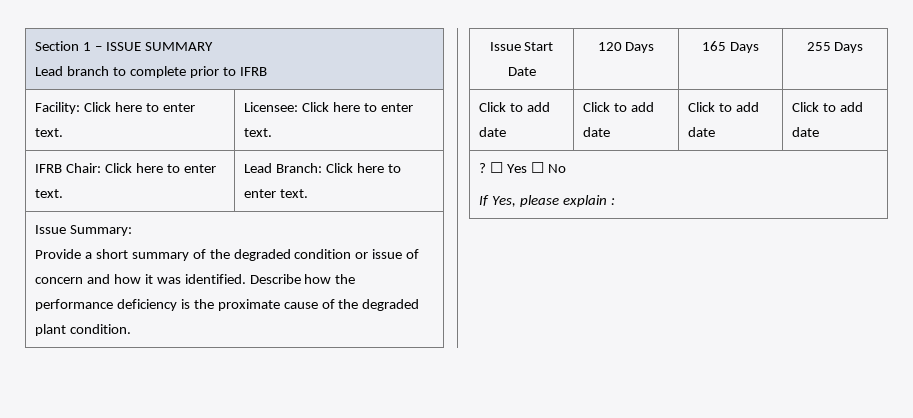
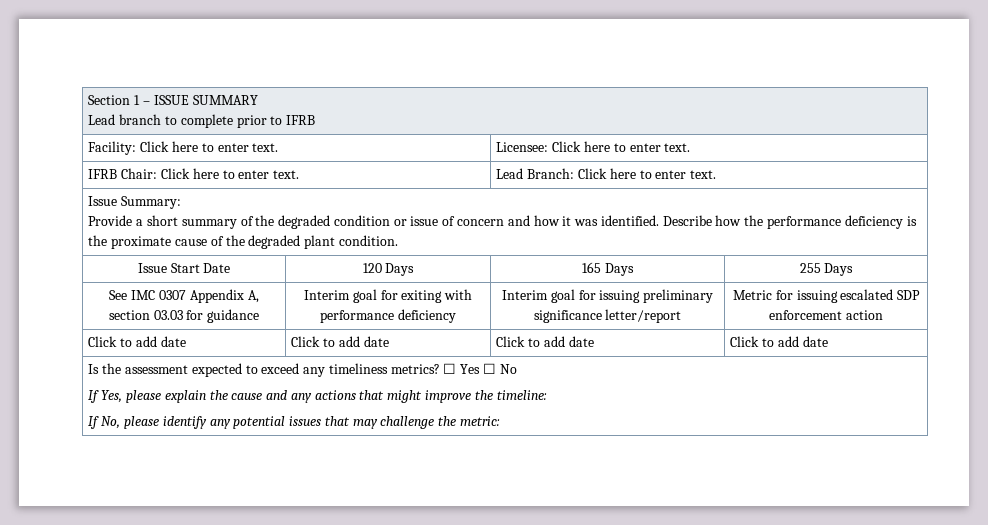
(864, 47) none -> [109,289,259,303] [108,309,260,323] [303,289,473,303] [320,309,456,323] [501,289,714,303] [533,309,682,323] [732,289,921,303] [769,310,883,320] // See IMC 0307 Appendix A, section 03.03 for guidance | Interim goal for exiting with performance deficiency | Interim goal for issuing preliminary significance letter/report | Metric for issuing escalated SDP enforcement action
[479,163,487,173] ? -> [88,363,440,377] Is the assessment expected to exceed any timeliness metrics?
[610,198,615,205] : -> [209,390,547,403] [88,416,500,429] the cause and any actions that might improve the timeline: // If No, please identify any potential issues that may challenge the metric:

